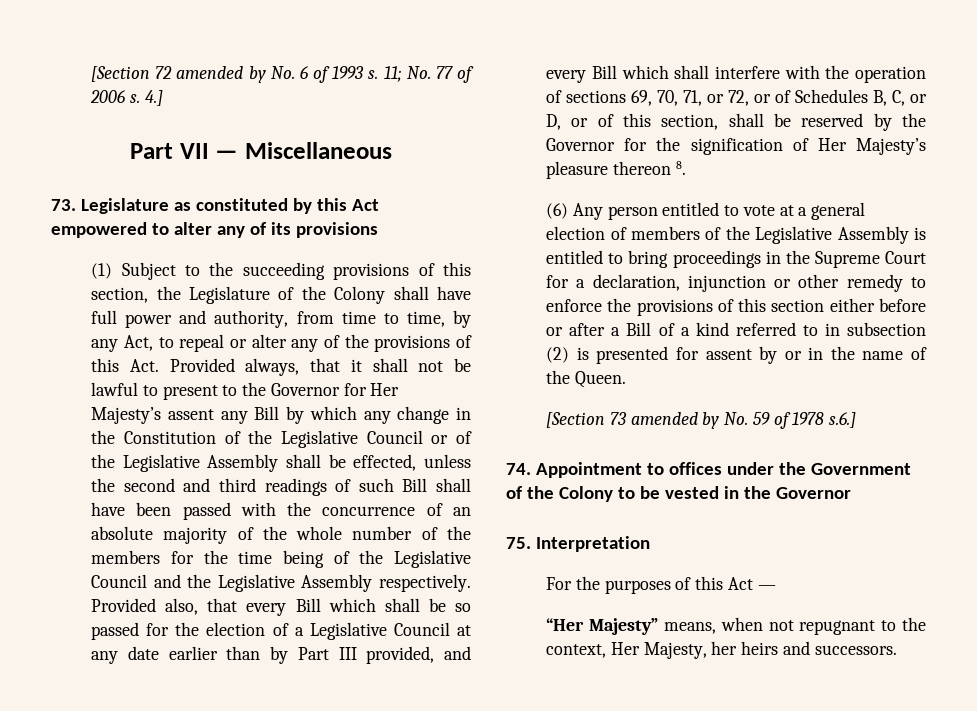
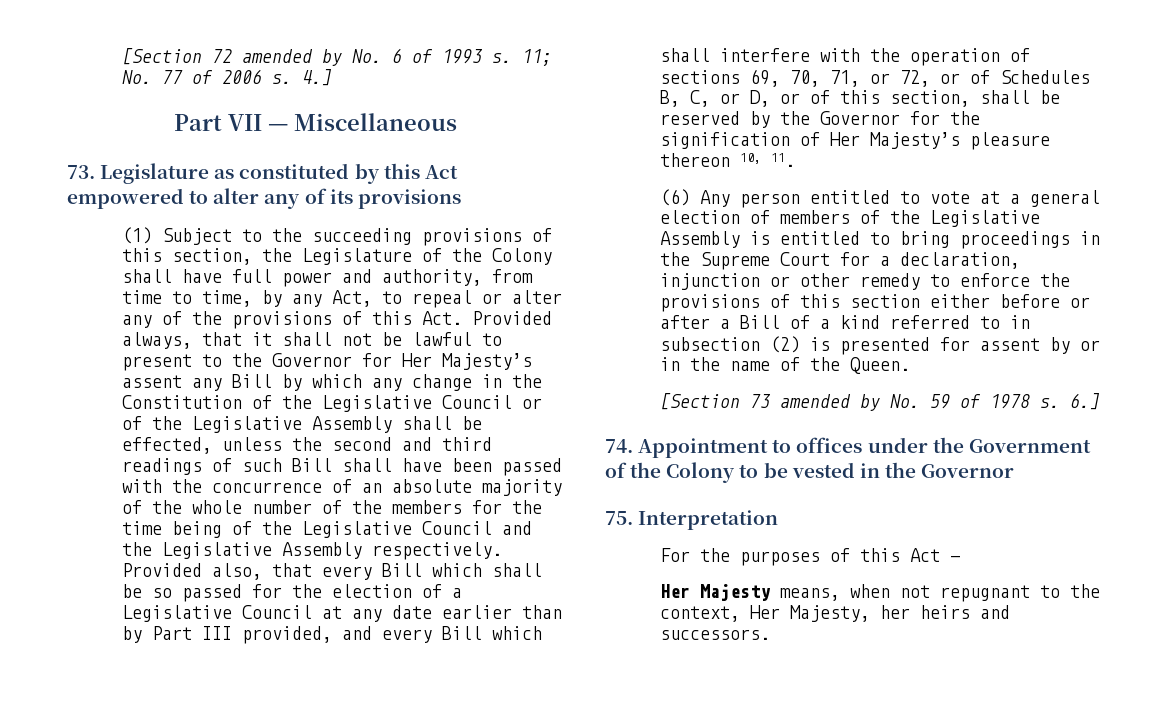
[675,161,686,175] 8. -> [739,153,795,167] 10, 11.
[828,412,856,428] s.6.] -> [1039,393,1100,410] s. 6.]
[546,618,659,635] “Her Majesty” -> [659,584,771,601] Her Majesty

